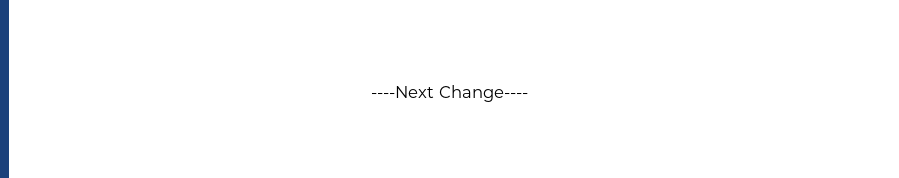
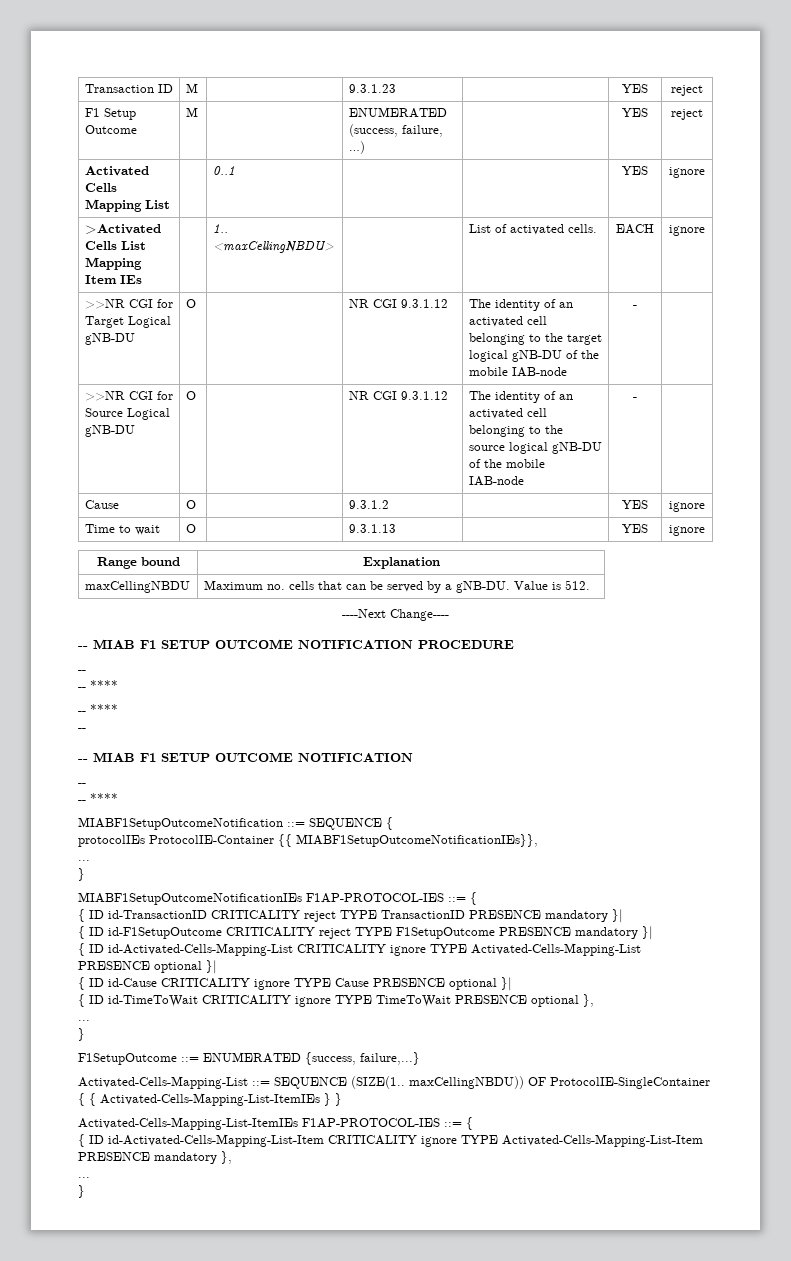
[371,85,528,102] ----Next Change---- -> [84,84,173,93] [185,83,198,93] [348,84,396,93] [622,84,648,93] [671,85,703,96] [84,108,136,120] [84,125,137,134] [185,107,198,117] [348,107,447,118] [348,124,443,137] [348,141,365,154] [622,108,648,117] [671,109,703,120] [84,166,149,176] [84,183,117,192] [84,199,170,212] [212,166,235,175] [622,166,648,175] [669,167,705,178] [84,224,161,234] [84,241,146,250] [84,257,142,270] [84,275,142,284] [212,224,228,233] [212,241,334,253] [468,224,597,235] [616,224,654,234] [669,225,705,236] [84,299,173,309] [84,316,171,328] [84,333,135,345] [185,299,196,308] [348,299,448,308] [468,299,573,311] [468,316,547,327] [468,333,602,345] [468,350,599,362] [468,367,567,377] [633,305,637,308] [84,391,173,401] [84,408,170,420] [84,425,135,437] [185,391,196,400] [348,391,448,400] [468,391,573,403] [468,408,547,419] [468,425,563,437] [468,442,602,454] [468,459,545,468] [468,476,524,486] [633,397,637,400] [84,500,119,509] [185,500,196,509] [348,500,389,509] [622,500,648,509] [669,501,705,512] [84,524,160,535] [185,524,196,533] [348,524,396,533] [622,524,648,533] [669,525,705,536] [96,557,180,569] [362,557,440,569] [84,581,190,593] [203,580,590,593] [342,609,449,621] [78,639,514,649] [78,670,86,673] [78,680,118,690] [78,704,118,714] [78,728,86,731] [78,752,413,762] [78,783,86,786] [78,793,118,803] [78,817,393,830] [78,834,538,847] [78,860,90,861] [78,868,85,881] [78,892,477,905] [78,909,623,923] [78,926,653,940] [78,943,641,956] [78,960,217,974] [78,977,512,991] [78,994,594,1007] [78,1020,90,1021] [78,1028,85,1041] [78,1052,420,1065] [78,1076,710,1089] [78,1093,342,1106] [78,1117,473,1130] [78,1134,703,1147] [78,1151,232,1164] [78,1177,90,1178] [78,1185,85,1198] Transaction ID | M | | 9.3.1.23 | | YES | reject // F1 Setup Outcome | M | | ENUMERATED (success, failure, …) | | YES | reject // Activated Cells Mapping List | | 0..1 | | | YES | ignore // >Activated Cells List Mapping Item IEs | | 1.. <maxCellingNBDU> | | List of activated cells. | EACH | ignore // >>NR CGI for Target Logical gNB-DU | O | | NR CGI 9.3.1.12 | The identity of an activated cell belonging to the target logical gNB-DU of the mobile IAB-node | - | // >>NR CGI for Source Logical gNB-DU | O | | NR CGI 9.3.1.12 | The identity of an activated cell belonging to the source logical gNB-DU of the mobile IAB-node | - | // Cause | O | | 9.3.1.2 | | YES | ignore // Time to wait | O | | 9.3.1.13 | | YES | ignore // Range bound | Explanation // maxCellingNBDU | Maximum no. cells that can be served by a gNB-DU. Value is 512. // ----Next Change---- // -- MIAB F1 SETUP OUTCOME NOTIFICATION PROCEDURE // -- // -- **** // -- **** // -- // -- MIAB F1 SETUP OUTCOME NOTIFICATION // -- // -- **** // MIABF1SetupOutcomeNotification ::= SEQUENCE { // protocolIEs ProtocolIE-Container {{ MIABF1SetupOutcomeNotificationIEs}}, // ... // } // MIABF1SetupOutcomeNotificationIEs F1AP-PROTOCOL-IES ::= { // { ID id-TransactionID CRITICALITY reject TYPE TransactionID PRESENCE mandatory }| // { ID id-F1SetupOutcome CRITICALITY reject TYPE F1SetupOutcome PRESENCE mandatory }| // { ID id-Activated-Cells-Mapping-List CRITICALITY ignore TYPE Activated-Cells-Mapping-List PRESENCE optional }| // { ID id-Cause CRITICALITY ignore TYPE Cause PRESENCE optional }| // { ID id-TimeToWait CRITICALITY ignore TYPE TimeToWait PRESENCE optional }, // ... // } // F1SetupOutcome ::= ENUMERATED {success, failure,...} // Activated-Cells-Mapping-List ::= SEQUENCE (SIZE(1.. maxCellingNBDU)) OF ProtocolIE-SingleContainer { { Activated-Cells-Mapping-List-ItemIEs } } // Activated-Cells-Mapping-List-ItemIEs F1AP-PROTOCOL-IES ::= { // { ID id-Activated-Cells-Mapping-List-Item CRITICALITY ignore TYPE Activated-Cells-Mapping-List-Item PRESENCE mandatory }, // ... // }

